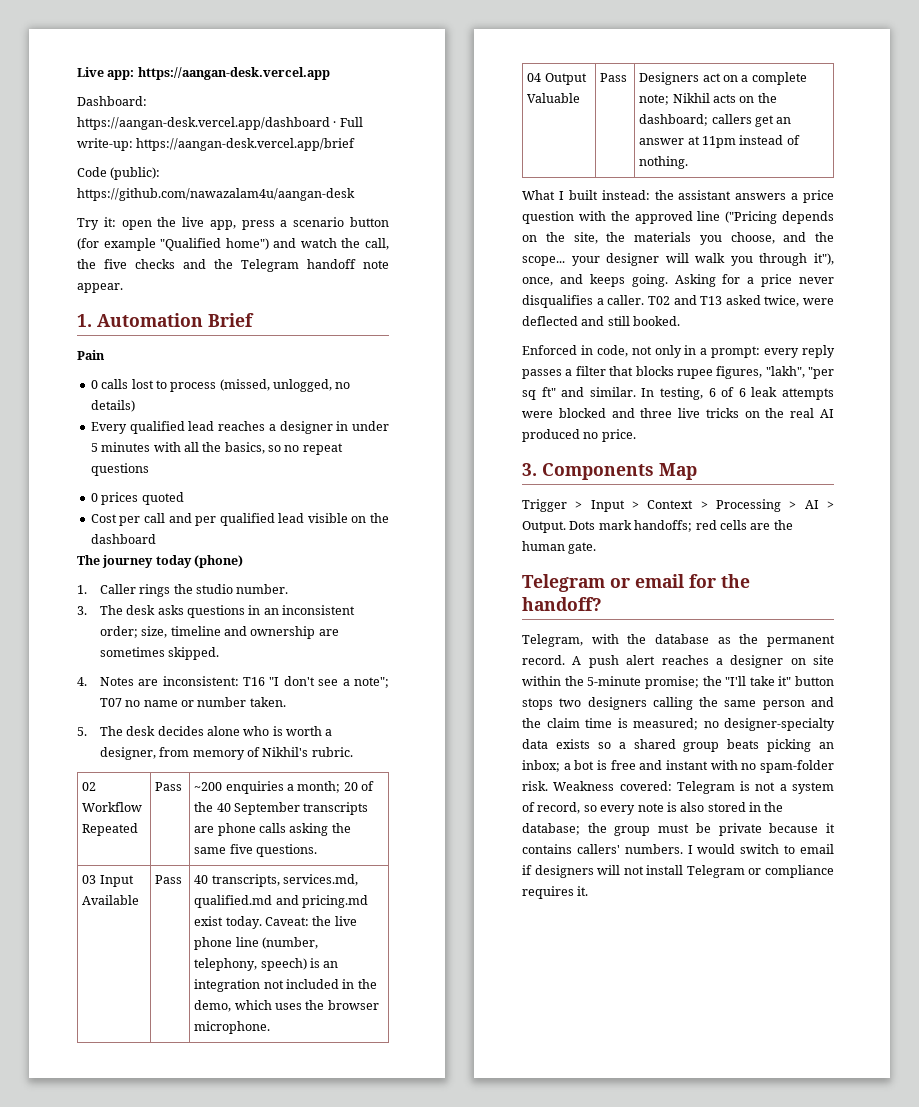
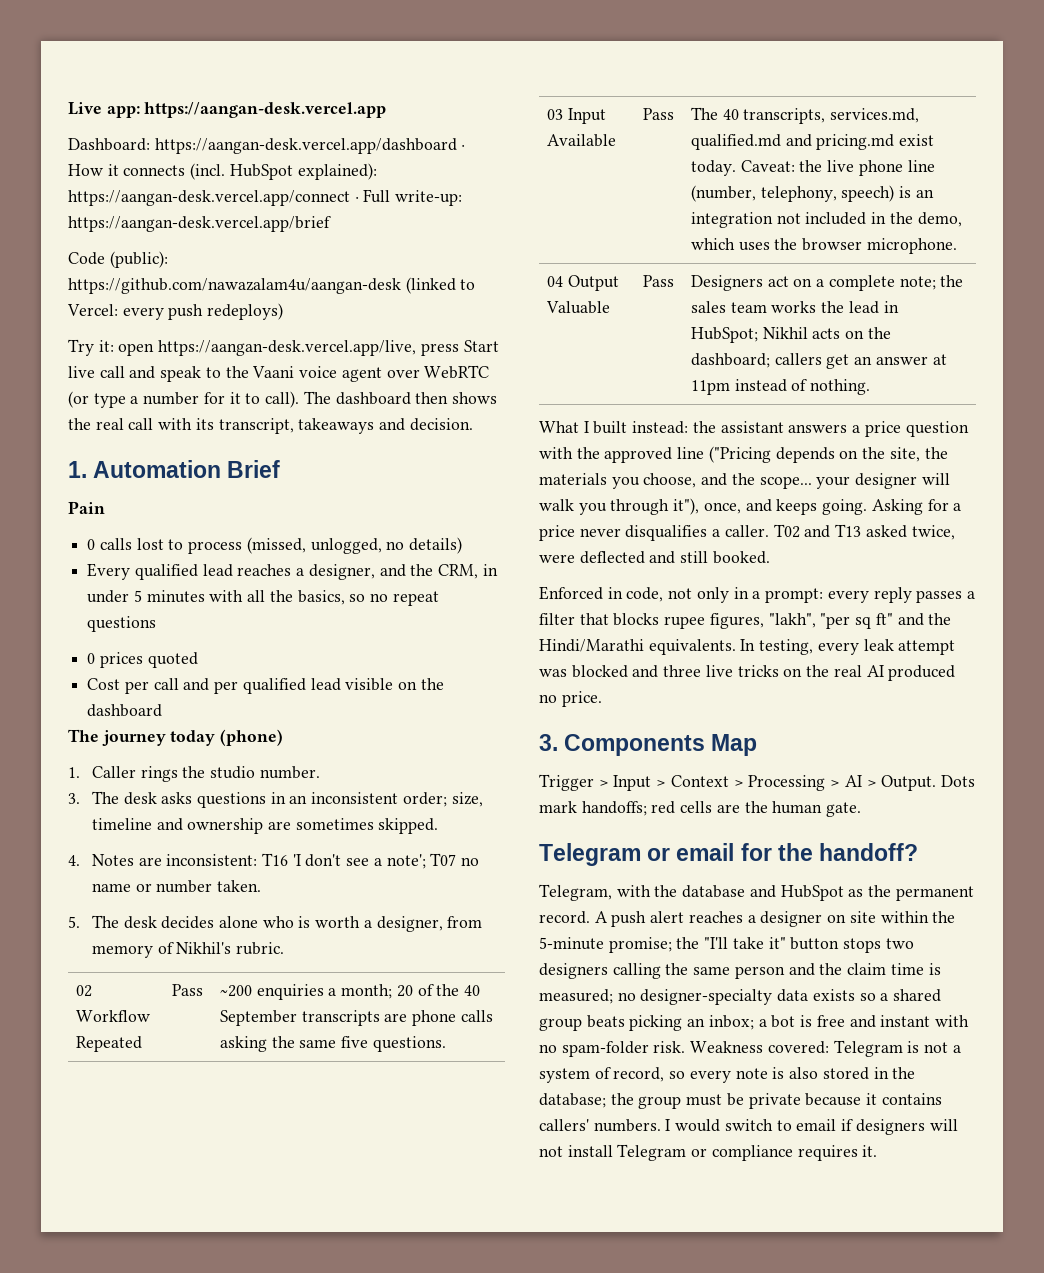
(337, 124) none -> [68,163,377,180] [68,190,359,206] How it connects (incl. HubSpot explained): https://aangan-desk.vercel.app/connect ·
[77,217,389,230] [77,238,389,251] [77,259,389,272] [77,283,123,293] // Try it: open the live app, press a scenario button (for example "Qualified home") and watch the call, the five checks and the Telegram handoff note appear. -> [405,277,476,294] [67,303,284,320] [68,339,499,356] [68,365,490,382] [68,391,497,408] [68,418,473,434] (linked to Vercel: every push redeploys) // Try it: open https://aangan-desk.vercel.app/live, press Start live call and speak to the Vaani voice agent over WebRTC (or type a number for it to call). The dashboard then shows the real call with its transcript, takeaways and decision.
[279,421,333,434] designer -> [308,564,479,580] designer, and the CRM,
[269,677,280,686] "I -> [292,854,301,866] 'I
[354,677,390,688] note"; -> [386,854,426,869] note';
(183, 879) none -> [691,107,719,120] The
(670, 99) none -> [940,275,964,287] [691,301,899,314] [691,327,759,343] the sales team works the lead in HubSpot;
[589,387,834,400] [522,411,553,418] similar. In testing, 6 of 6 leak attempts were -> [928,613,952,625] [539,639,956,655] [539,669,567,677] the Hindi/Marathi equivalents. In testing, every leak attempt was
(709, 639) none -> [749,885,844,901] and HubSpot

